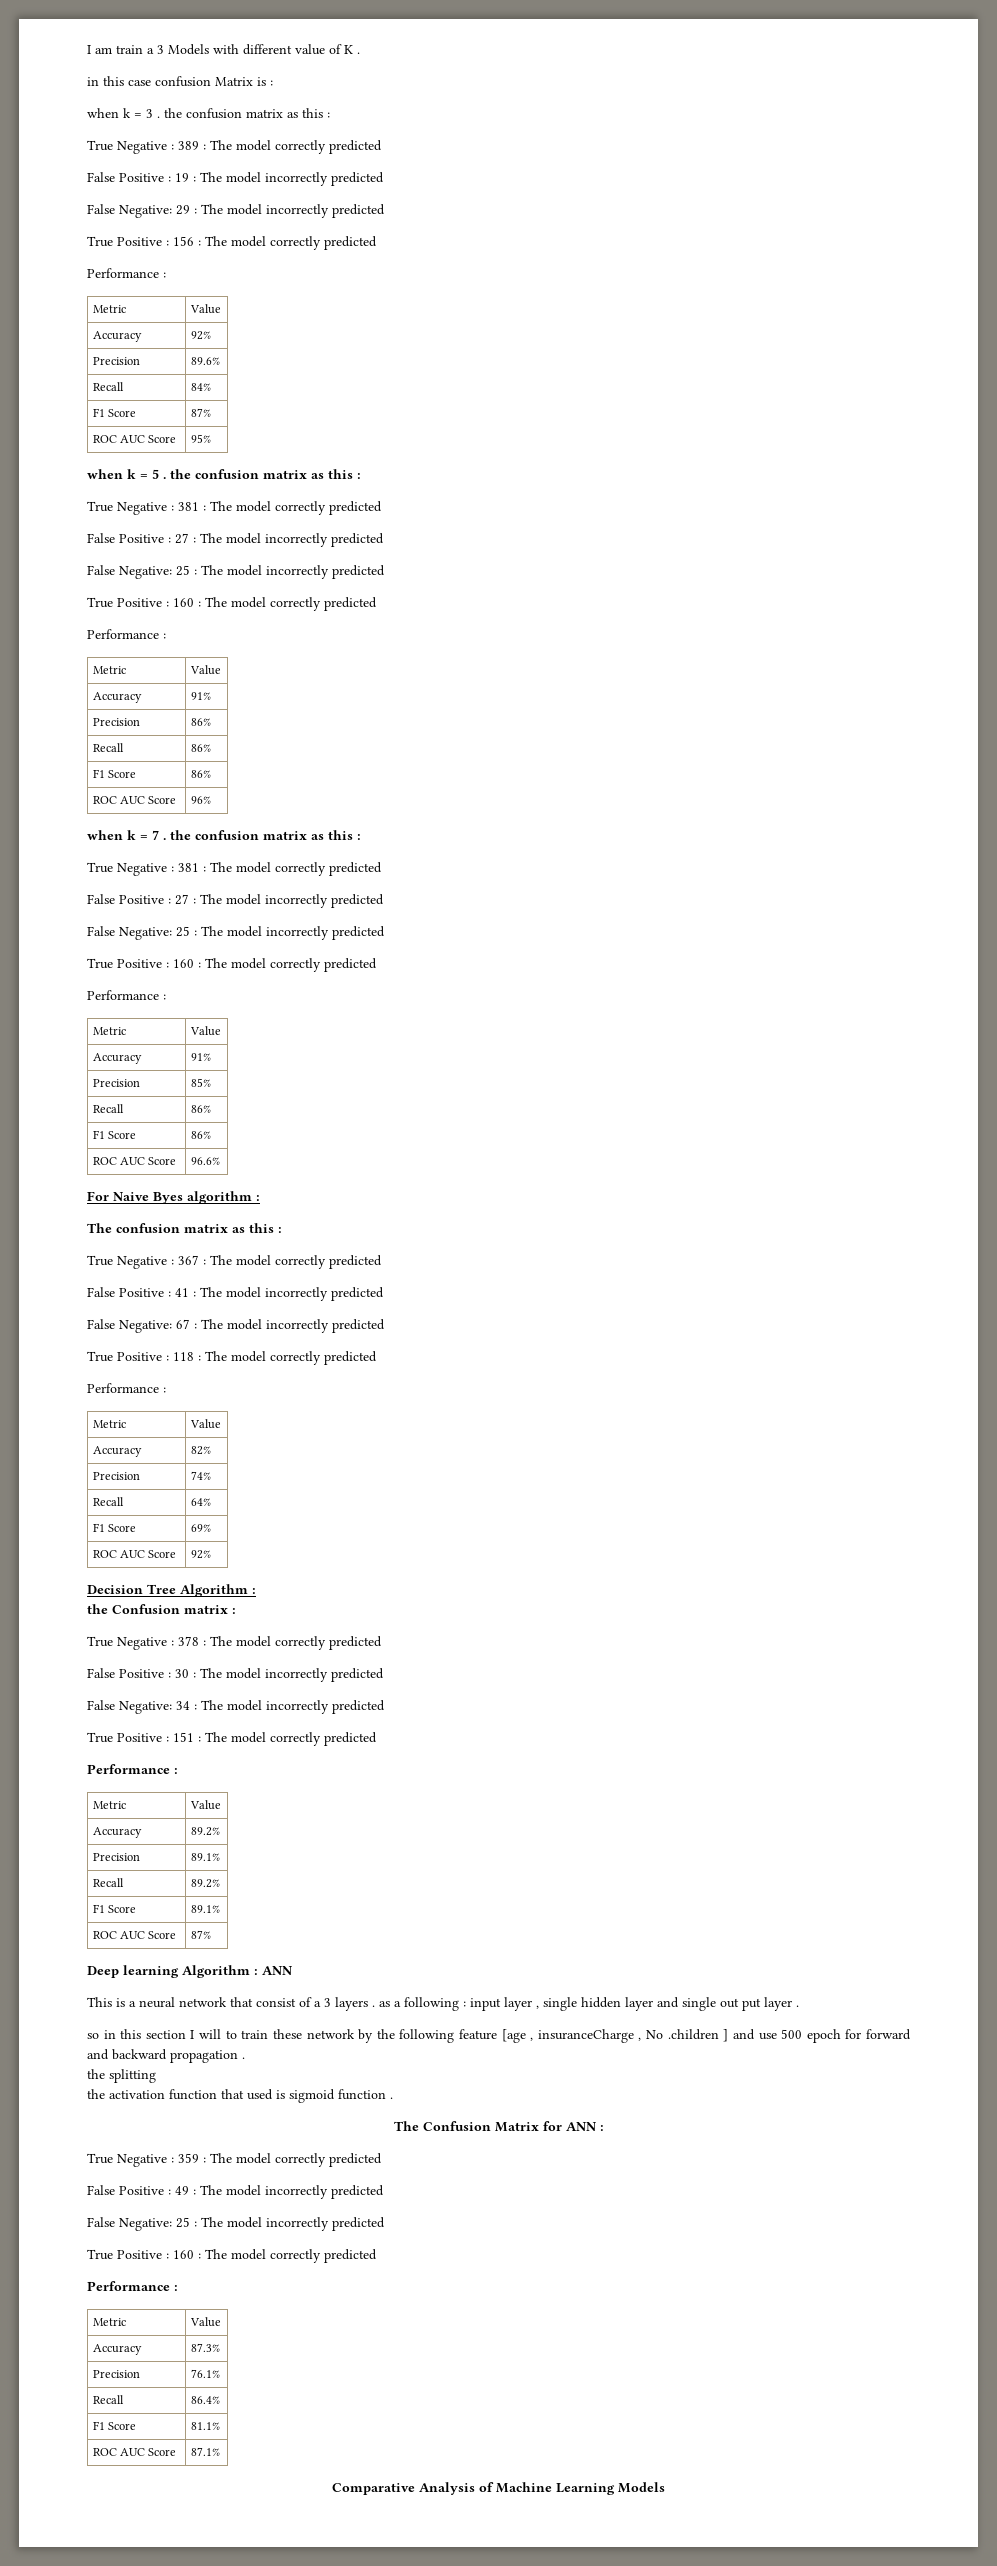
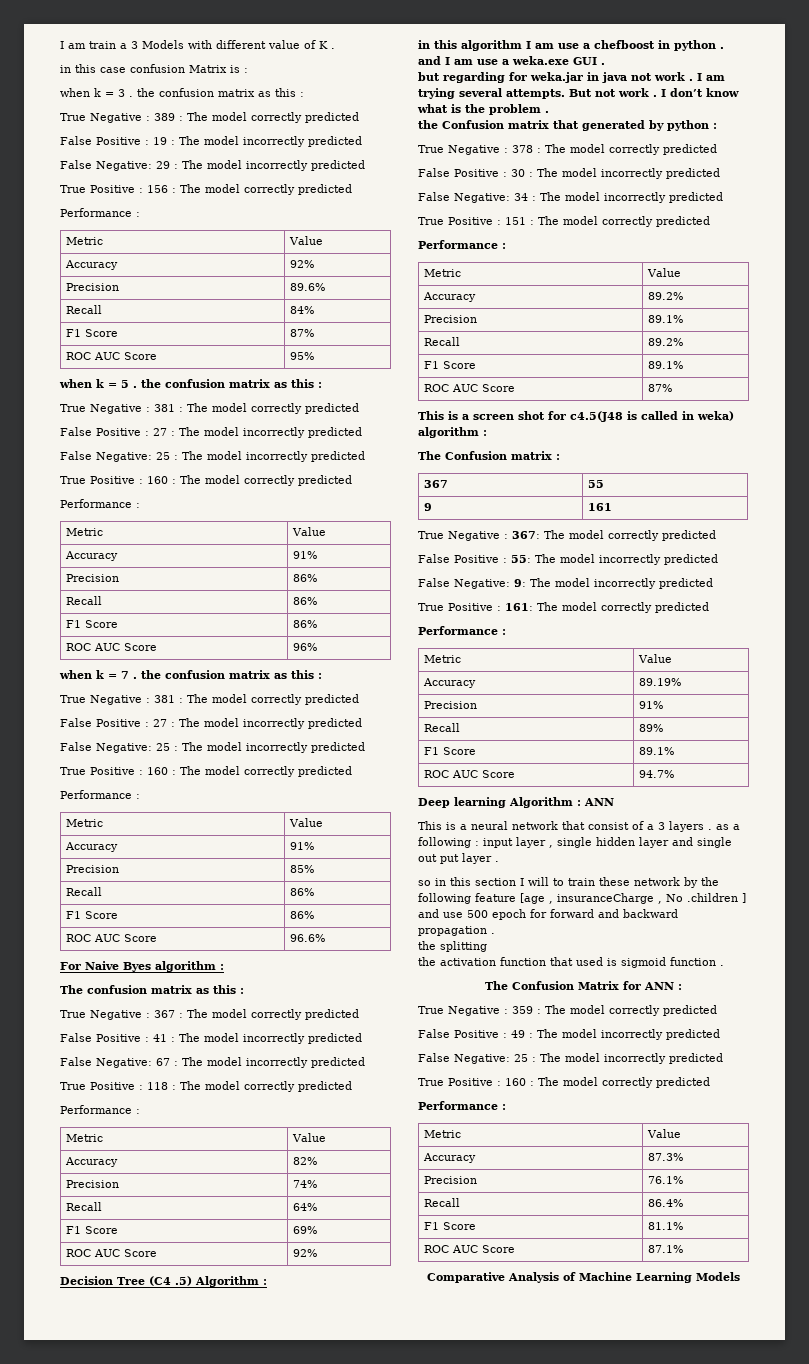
[180,1584,256,1597] Algorithm : -> [149,1276,267,1287] [418,40,724,51] [418,56,605,65] [418,72,725,83] [418,88,739,99] [417,104,549,115] (C4 .5) Algorithm : // in this algorithm I am use a chefboost in python . and I am use a weka.exe GUI . // but regarding for weka.jar in java not work . I am trying several attempts. But not work . I don’t know what is the problem .
(228, 1609) none -> [553,120,709,131] that generated by python
(211, 1934) none -> [418,411,734,422] [418,427,487,438] [418,451,560,460] [424,480,449,488] [588,480,605,488] [424,503,433,511] [588,503,613,511] [418,530,716,541] [418,554,718,565] [418,578,713,589] [418,602,709,613] [418,626,506,635] [424,655,462,663] [638,654,673,663] [423,678,477,688] [639,678,682,686] [424,701,478,709] [639,701,664,709] [424,723,461,732] [639,724,664,732] [424,747,477,755] [639,747,675,755] [424,770,516,778] [639,770,675,778] // This is a screen shot for c4.5(J48 is called in weka) algorithm : // The Confusion matrix : // 367 | 55 // 9 | 161 // True Negative : 367: The model correctly predicted // False Positive : 55: The model incorrectly predicted // False Negative: 9: The model incorrectly predicted // True Positive : 161: The model correctly predicted // Performance : // Metric | Value // Accuracy | 89.19% // Precision | 91% // Recall | 89% // F1 Score | 89.1% // ROC AUC Score | 94.7%

